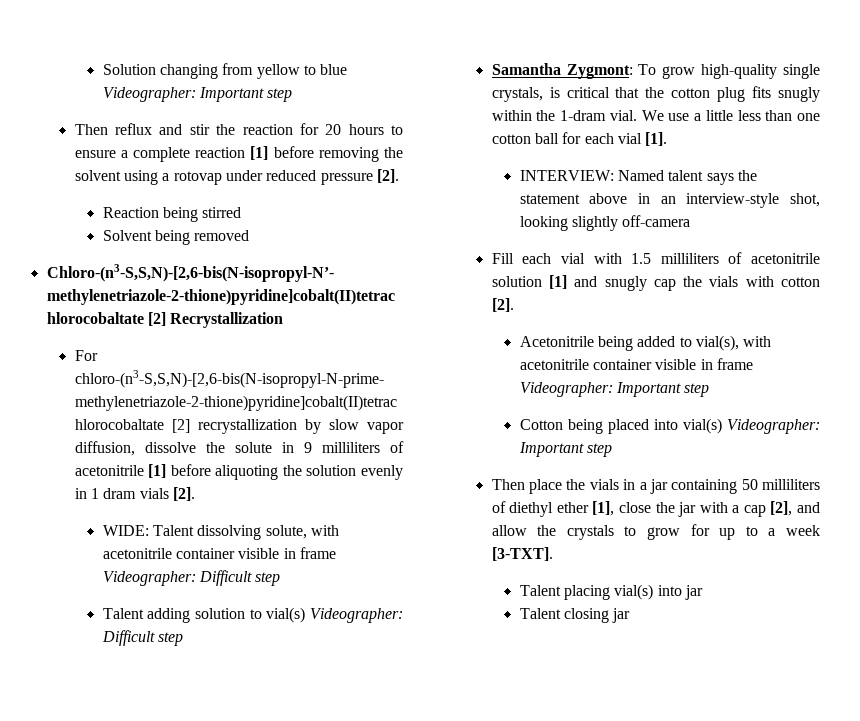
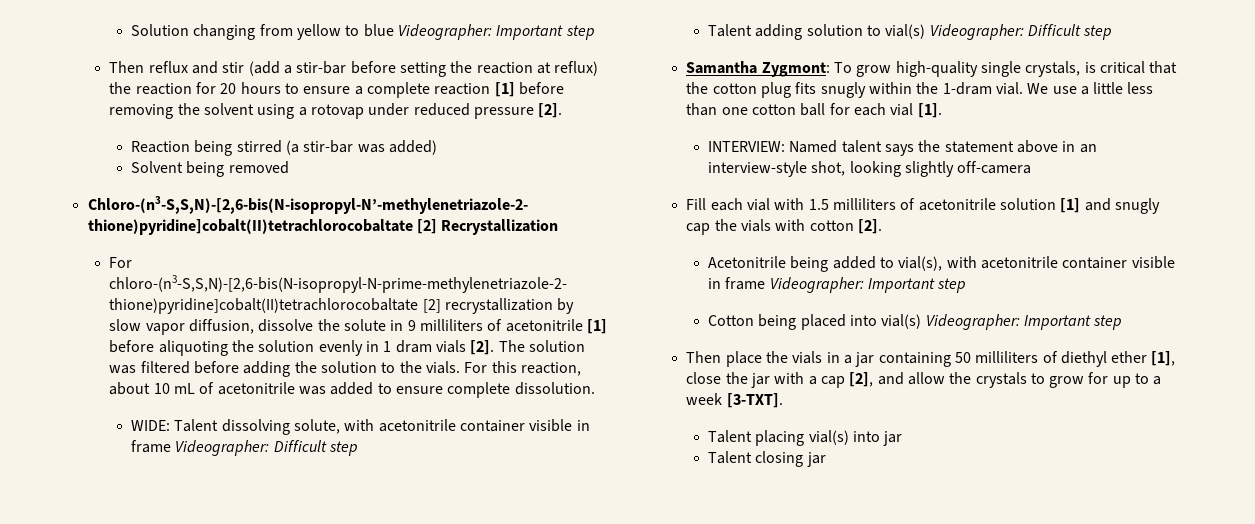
(210, 129) none -> [248,61,599,77] (add a stir-bar before setting the reaction at reflux)
(242, 212) none -> [285,140,437,155] (a stir-bar was added)
(195, 494) none -> [498,340,585,352] [109,361,581,377] [109,382,595,398] The solution was filtered before adding the solution to the vials. For this reaction, about 10 mL of acetonitrile was added to ensure complete dissolution.

